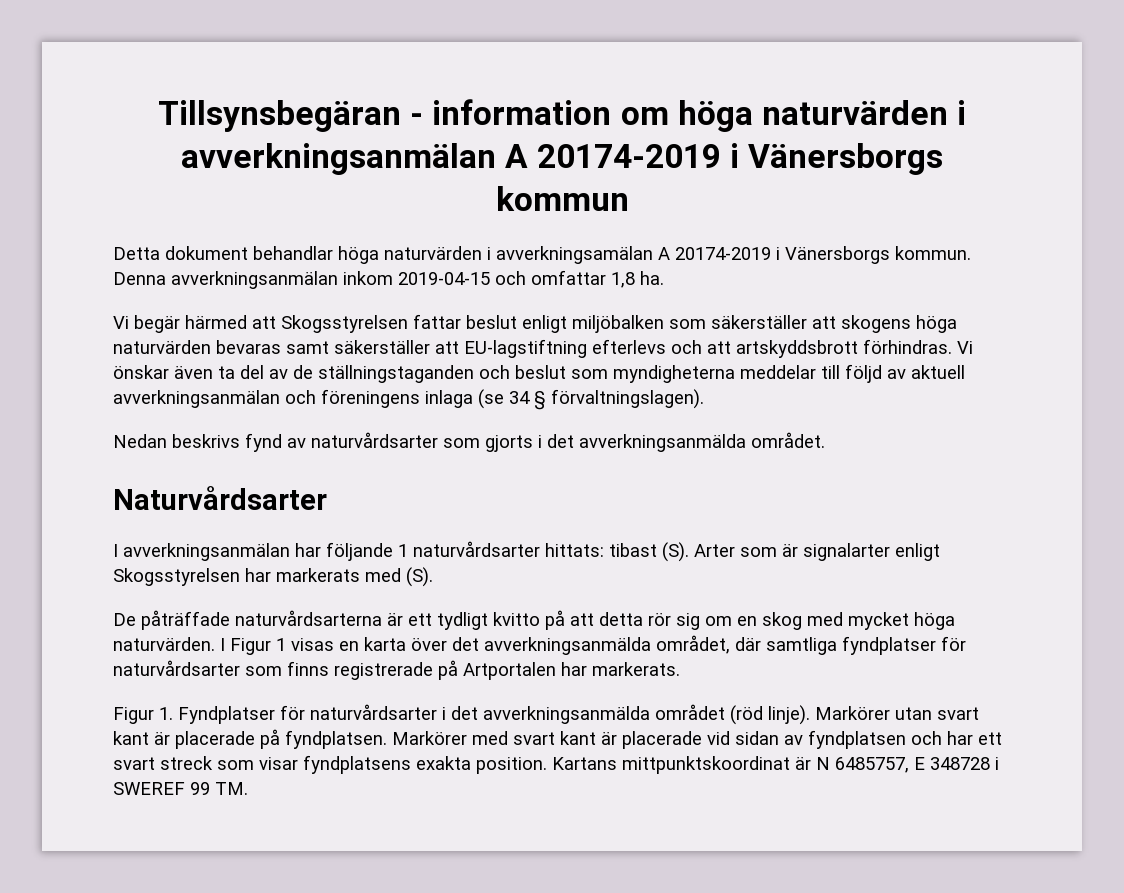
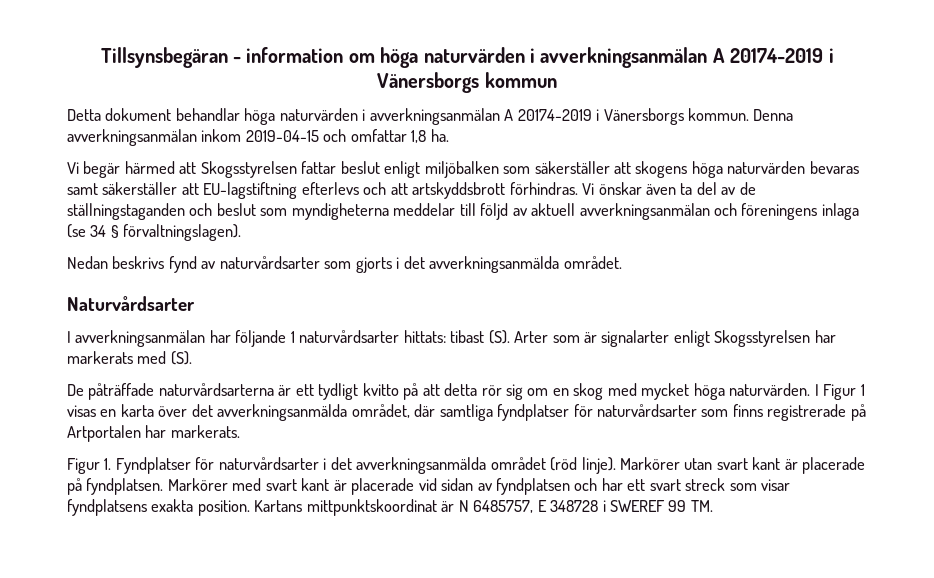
[496,246,653,264] avverkningsamälan -> [369,108,500,125] avverkningsanmälan

